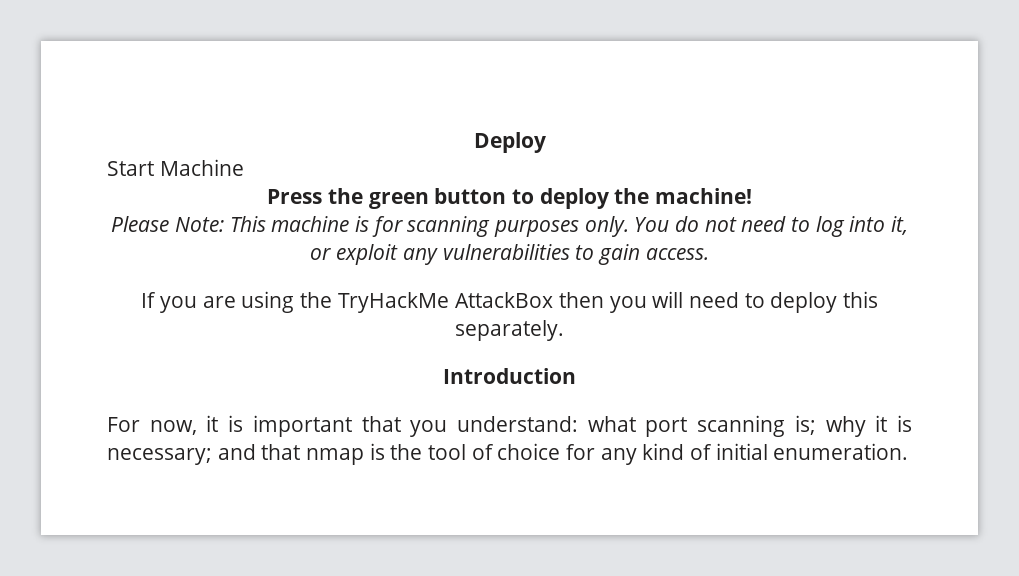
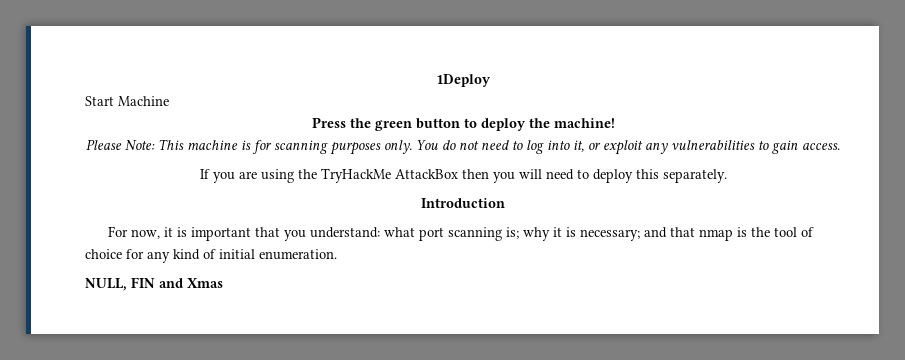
[473,132,546,153] Deploy -> [436,74,491,87] 1Deploy
(909, 451) none -> [85,277,223,291] // NULL, FIN and Xmas

